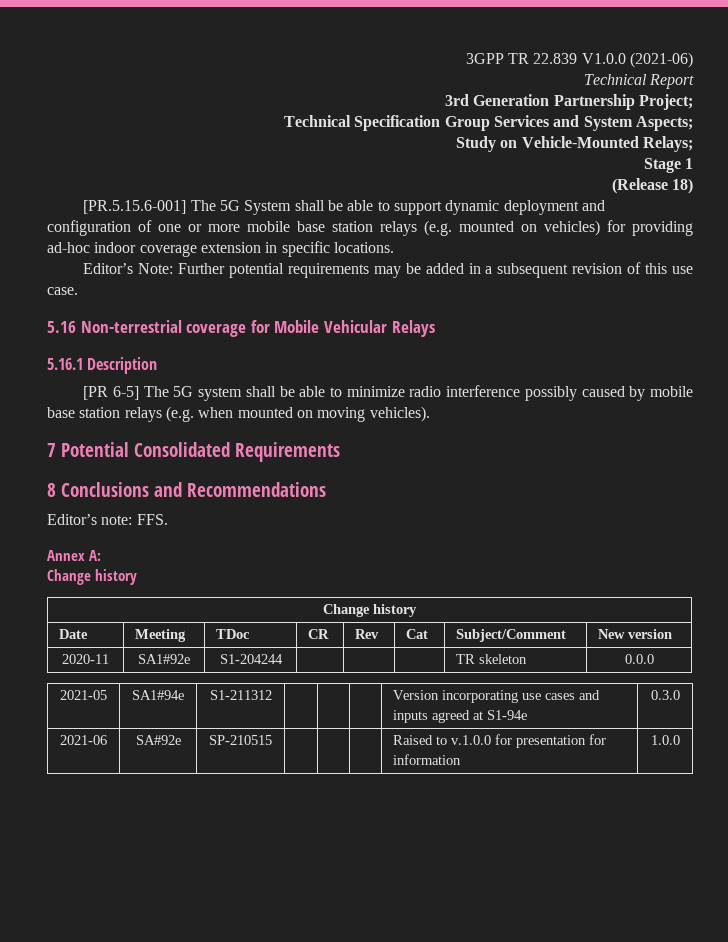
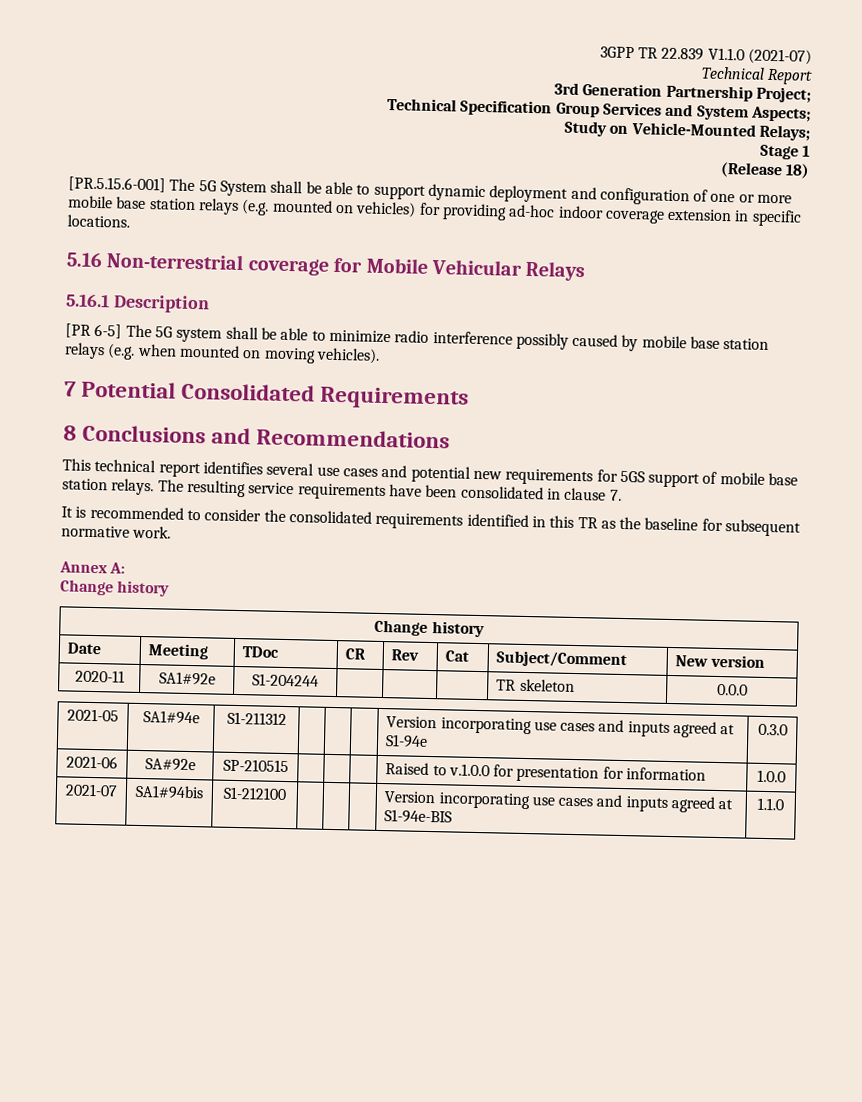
[581,52,694,68] V1.0.0 (2021-06) -> [707,47,813,65] V1.1.0 (2021-07)
[83,262,693,278] [47,287,78,295] // Editor’s Note: Further potential requirements may be added in a subsequent revision of this use case. -> (130, 221) none
[47,514,168,525] Editor’s note: FFS. -> [62,458,799,488] [62,478,622,501] [61,505,802,537] [61,525,172,539] This technical report identifies several use cases and potential new requirements for 5GS support of mobile base station relays. The resulting service requirements have been consolidated in clause 7. // It is recommended to consider the consolidated requirements identified in this TR as the baseline for subsequent normative work.
(680, 740) none -> [65,783,118,797] [135,784,204,800] [223,786,287,801] [384,791,734,813] [384,809,453,824] [757,797,784,811] // 2021-07 | SA1#94bis | S1-212100 | | | | Version incorporating use cases and inputs agreed at S1-94e-BIS | 1.1.0

